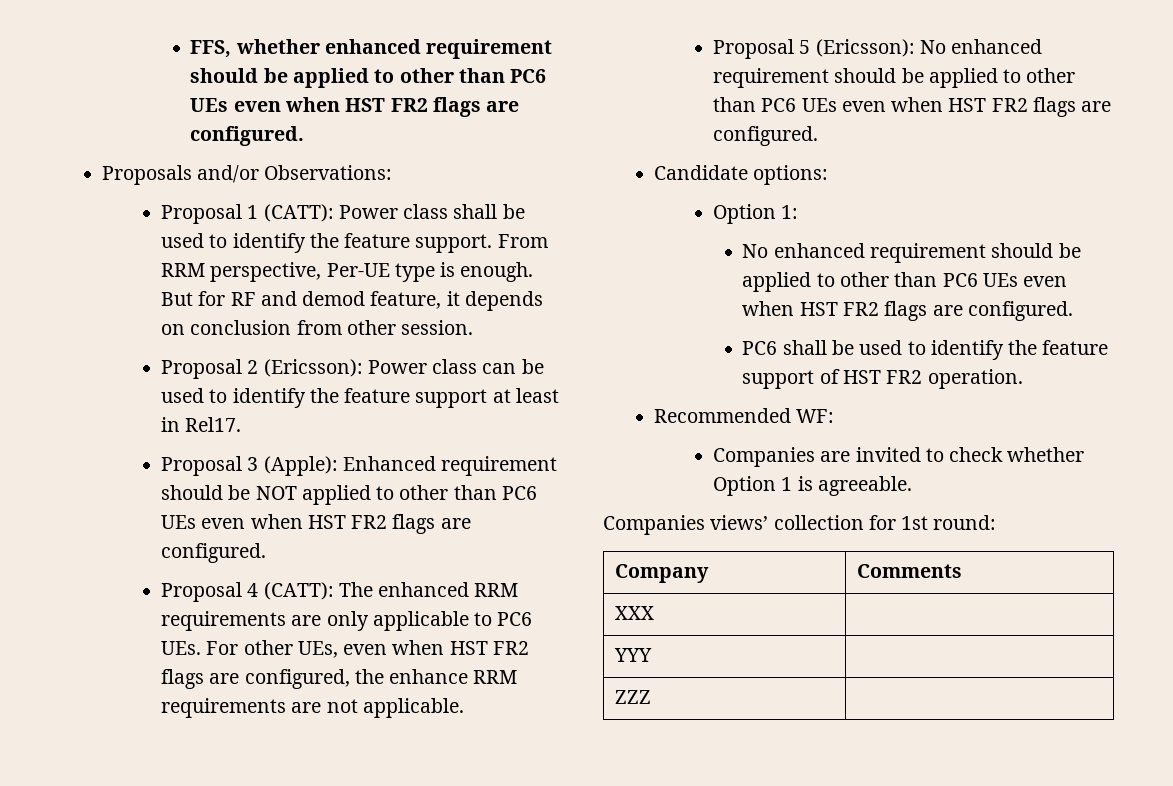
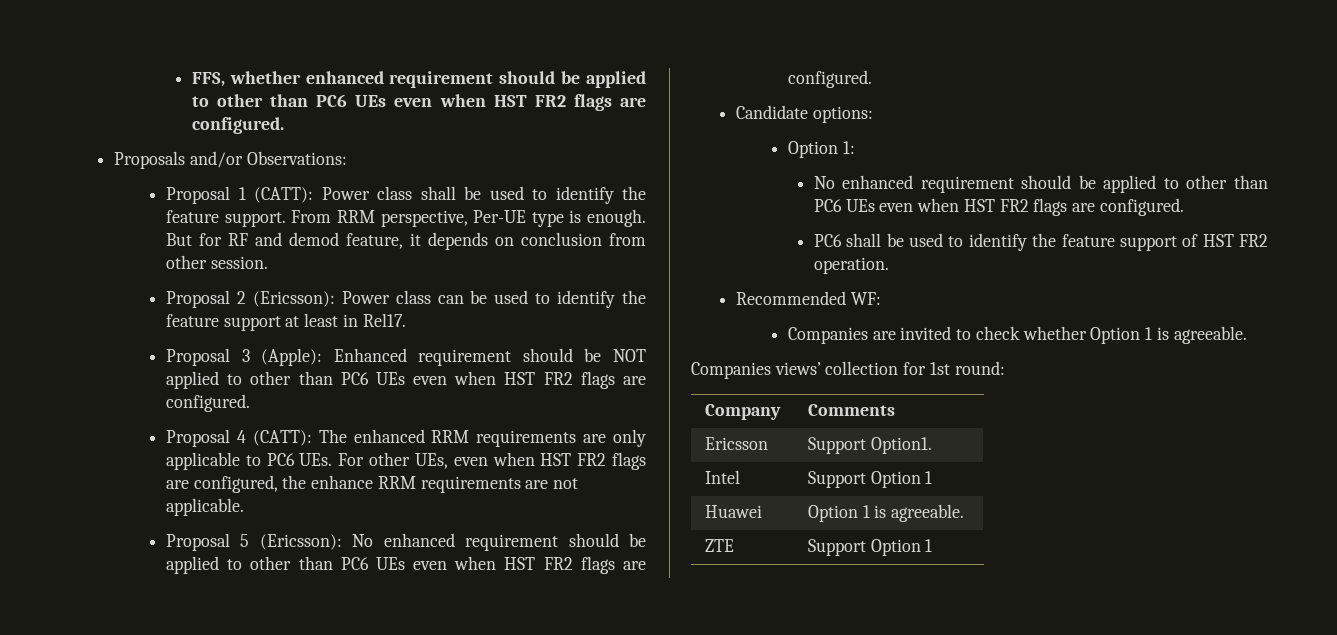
[614,606,654,620] [613,648,652,662] [614,690,651,704] XXX | // YYY | // ZZZ | -> [704,437,768,450] [807,437,932,454] [704,470,740,484] [807,471,933,488] [704,505,762,518] [807,504,964,522] [704,539,734,552] [807,539,933,556] Ericsson | Support Option1. // Intel | Support Option 1 // Huawei | Option 1 is agreeable. // ZTE | Support Option 1

